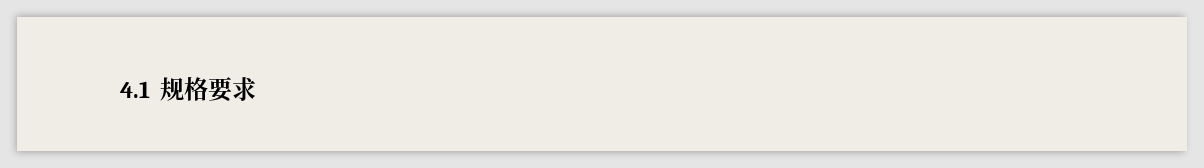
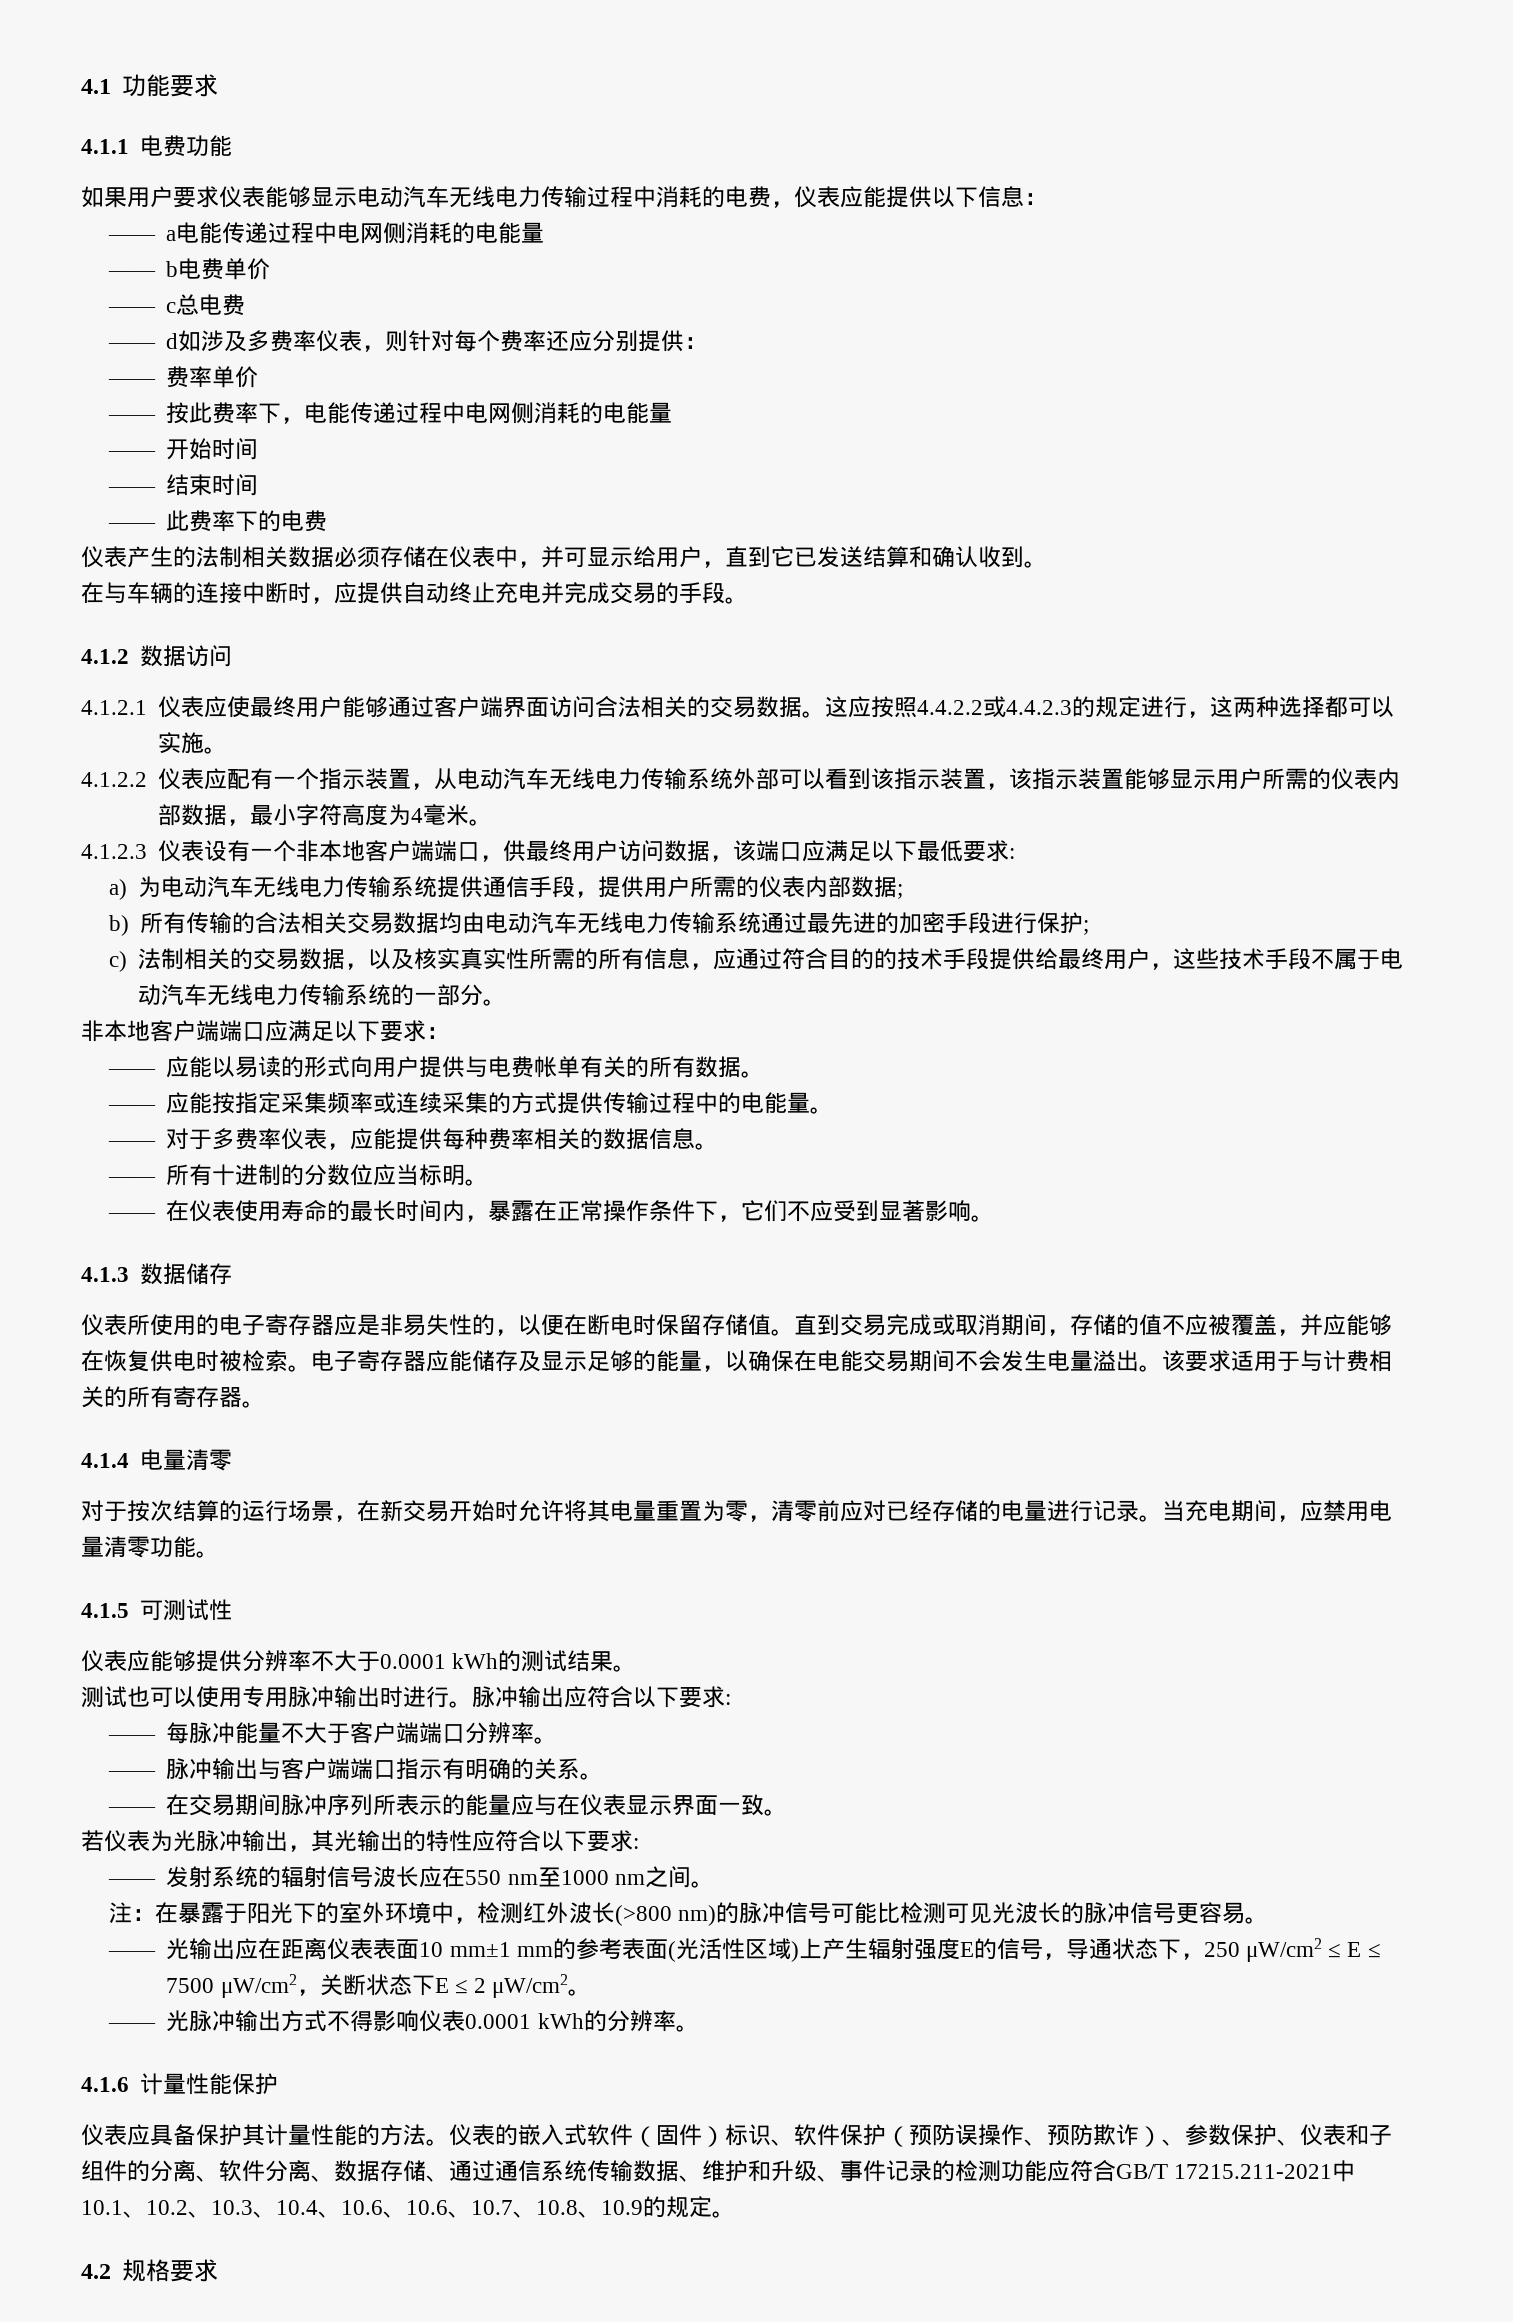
(150, 89) none -> [122,74,219,97] [81,135,233,157] [81,186,1047,208] [107,222,545,244] [107,258,271,280] [107,294,246,316] [107,330,708,352] [107,366,259,388] [107,402,673,424] [107,438,259,460] [107,474,259,496] [107,510,328,532] [81,546,1047,568] [81,582,748,604] [81,645,233,667] [81,696,1395,718] [158,732,228,754] [81,768,1401,790] [158,804,493,826] [81,840,1016,862] [108,876,904,900] [108,912,1090,936] [108,948,1404,972] [138,984,507,1006] [81,1020,449,1042] [107,1056,765,1078] [107,1092,834,1114] [107,1128,719,1150] [107,1164,489,1186] [107,1200,995,1222] [81,1263,233,1285] [81,1314,1392,1336] [81,1350,1392,1372] [81,1386,265,1408] [81,1449,233,1471] [81,1500,1392,1522] [81,1536,219,1558] [81,1599,233,1621] [81,1650,637,1672] [81,1686,731,1708] [107,1722,558,1744] [107,1758,604,1780] [107,1794,788,1816] [81,1830,639,1852] [107,1866,714,1888] [108,1902,1269,1926] [107,1938,1381,1962] [166,1974,592,1998] [107,2010,699,2032] [81,2073,279,2095] [81,2124,1392,2147] [81,2160,1356,2182] [81,2196,735,2218] [81,2264,111,2279] 功能要求 // 4.1.1电费功能 // 如果用户要求仪表能够显示电动汽车无线电力传输过程中消耗的电费，仪表应能提供以下信息： // —— a电能传递过程中电网侧消耗的电能量 // —— b电费单价 // —— c总电费 // —— d如涉及多费率仪表，则针对每个费率还应分别提供： // ——费率单价 // ——按此费率下，电能传递过程中电网侧消耗的电能量 // ——开始时间 // ——结束时间 // ——此费率下的电费 // 仪表产生的法制相关数据必须存储在仪表中，并可显示给用户，直到它已发送结算和确认收到。 // 在与车辆的连接中断时，应提供自动终止充电并完成交易的手段。 // 4.1.2数据访问 // 4.1.2.1仪表应使最终用户能够通过客户端界面访问合法相关的交易数据。这应按照4.4.2.2或4.4.2.3的规定进行，这两种选择都可以实施。 // 4.1.2.2仪表应配有一个指示装置，从电动汽车无线电力传输系统外部可以看到该指示装置，该指示装置能够显示用户所需的仪表内部数据，最小字符高度为4毫米。 // 4.1.2.3仪表设有一个非本地客户端端口，供最终用户访问数据，该端口应满足以下最低要求: // a)为电动汽车无线电力传输系统提供通信手段，提供用户所需的仪表内部数据; // b)所有传输的合法相关交易数据均由电动汽车无线电力传输系统通过最先进的加密手段进行保护; // c)法制相关的交易数据，以及核实真实性所需的所有信息，应通过符合目的的技术手段提供给最终用户，这些技术手段不属于电动汽车无线电力传输系统的一部分。 // 非本地客户端端口应满足以下要求： // ——应能以易读的形式向用户提供与电费帐单有关的所有数据。 // ——应能按指定采集频率或连续采集的方式提供传输过程中的电能量。 // ——对于多费率仪表，应能提供每种费率相关的数据信息。 // ——所有十进制的分数位应当标明。 // ——在仪表使用寿命的最长时间内，暴露在正常操作条件下，它们不应受到显著影响。 // 4.1.3数据储存 // 仪表所使用的电子寄存器应是非易失性的，以便在断电时保留存储值。直到交易完成或取消期间，存储的值不应被覆盖，并应能够在恢复供电时被检索。电子寄存器应能储存及显示足够的能量，以确保在电能交易期间不会发生电量溢出。该要求适用于与计费相关的所有寄存器。 // 4.1.4电量清零 // 对于按次结算的运行场景，在新交易开始时允许将其电量重置为零，清零前应对已经存储的电量进行记录。当充电期间，应禁用电量清零功能。 // 4.1.5可测试性 // 仪表应能够提供分辨率不大于0.0001 kWh的测试结果。 // 测试也可以使用专用脉冲输出时进行。脉冲输出应符合以下要求: // ——每脉冲能量不大于客户端端口分辨率。 // ——脉冲输出与客户端端口指示有明确的关系。 // ——在交易期间脉冲序列所表示的能量应与在仪表显示界面一致。 // 若仪表为光脉冲输出，其光输出的特性应符合以下要求: // ——发射系统的辐射信号波长应在550 nm至1000 nm之间。 // 注：在暴露于阳光下的室外环境中，检测红外波长(>800 nm)的脉冲信号可能比检测可见光波长的脉冲信号更容易。 // ——光输出应在距离仪表表面10 mm±1 mm的参考表面(光活性区域)上产生辐射强度E的信号，导通状态下，250 μW/cm2 ≤ E ≤ 7500 μW/cm2，关断状态下E ≤ 2 μW/cm2。 // ——光脉冲输出方式不得影响仪表0.0001 kWh的分辨率。 // 4.1.6计量性能保护 // 仪表应具备保护其计量性能的方法。仪表的嵌入式软件（固件）标识、软件保护（预防误操作、预防欺诈）、参数保护、仪表和子组件的分离、软件分离、数据存储、通过通信系统传输数据、维护和升级、事件记录的检测功能应符合GB/T 17215.211-2021中10.1、10.2、10.3、10.4、10.6、10.6、10.7、10.8、10.9的规定。 // 4.2

